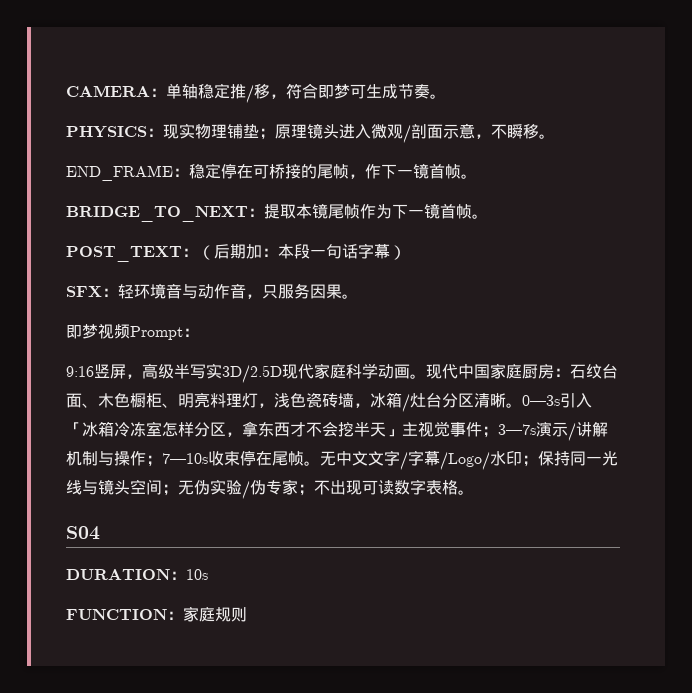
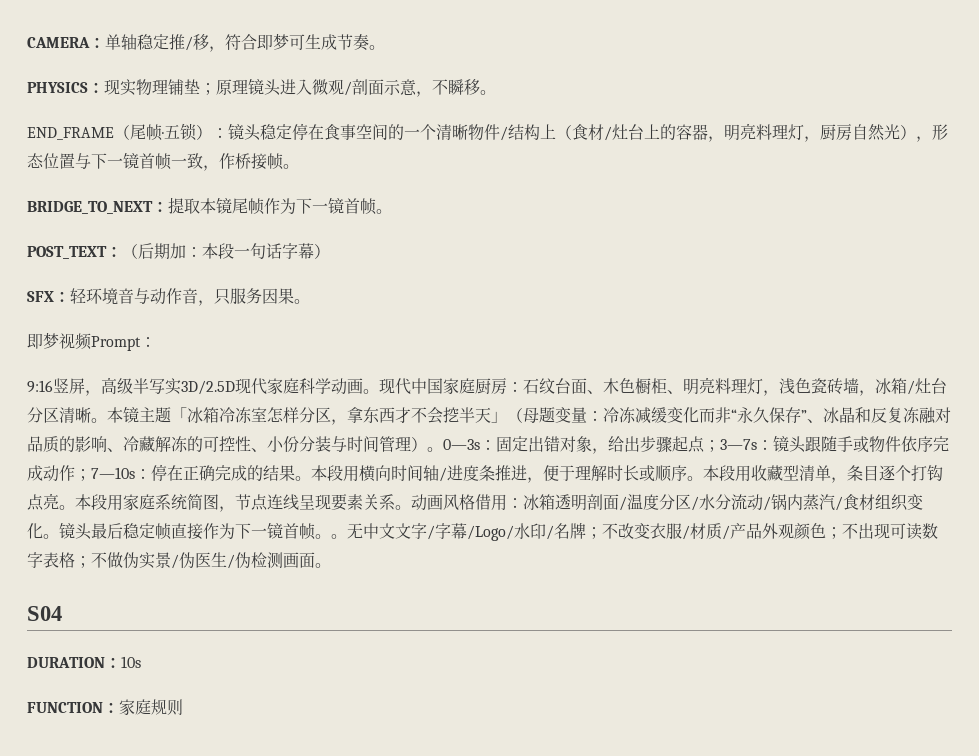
[173,163,445,179] ：稳定停在可桥接的尾帧，作下一镜首 -> [114,123,948,142] [27,152,267,171] （尾帧·五锁）：镜头稳定停在食事空间的一个清晰物件/结构上（食材/灶台上的容器，明亮料理灯，厨房自然光），形态位置与下一镜首帧一致，作桥接
[522,393,592,408] 0—3s引入 -> [107,406,171,423] 本镜主题
[402,421,608,441] [66,450,304,467] 主视觉事件；3—7s演示/讲解机制与操作；7—10s收束停在尾帧 -> [507,407,951,424] [27,435,949,454] [27,464,943,483] [27,493,923,512] [27,522,331,540] （母题变量：冷冻减缓变化而非“永久保存”、冰晶和反复冻融对品质的影响、冷藏解冻的可控性、小份分装与时间管理）。0—3s：固定出错对象，给出步骤起点；3—7s：镜头跟随手或物件依序完成动作；7—10s：停在正确完成的结果。本段用横向时间轴/进度条推进，便于理解时长或顺序。本段用收藏型清单，条目逐个打钩点亮。本段用家庭系统简图，节点连线呈现要素关系。动画风格借用：冰箱透明剖面/温度分区/水分流动/锅内蒸汽/食材组织变化。镜头最后稳定帧直接作为下一镜首帧。
[522,451,618,467] [66,479,298,499] ；保持同一光线与镜头空间；无伪实验/伪专家 -> [546,523,826,540] /名牌；不改变衣服/材质/产品外观颜色
(458, 487) none -> [75,552,315,569] ；不做伪实景/伪医生/伪检测画面

